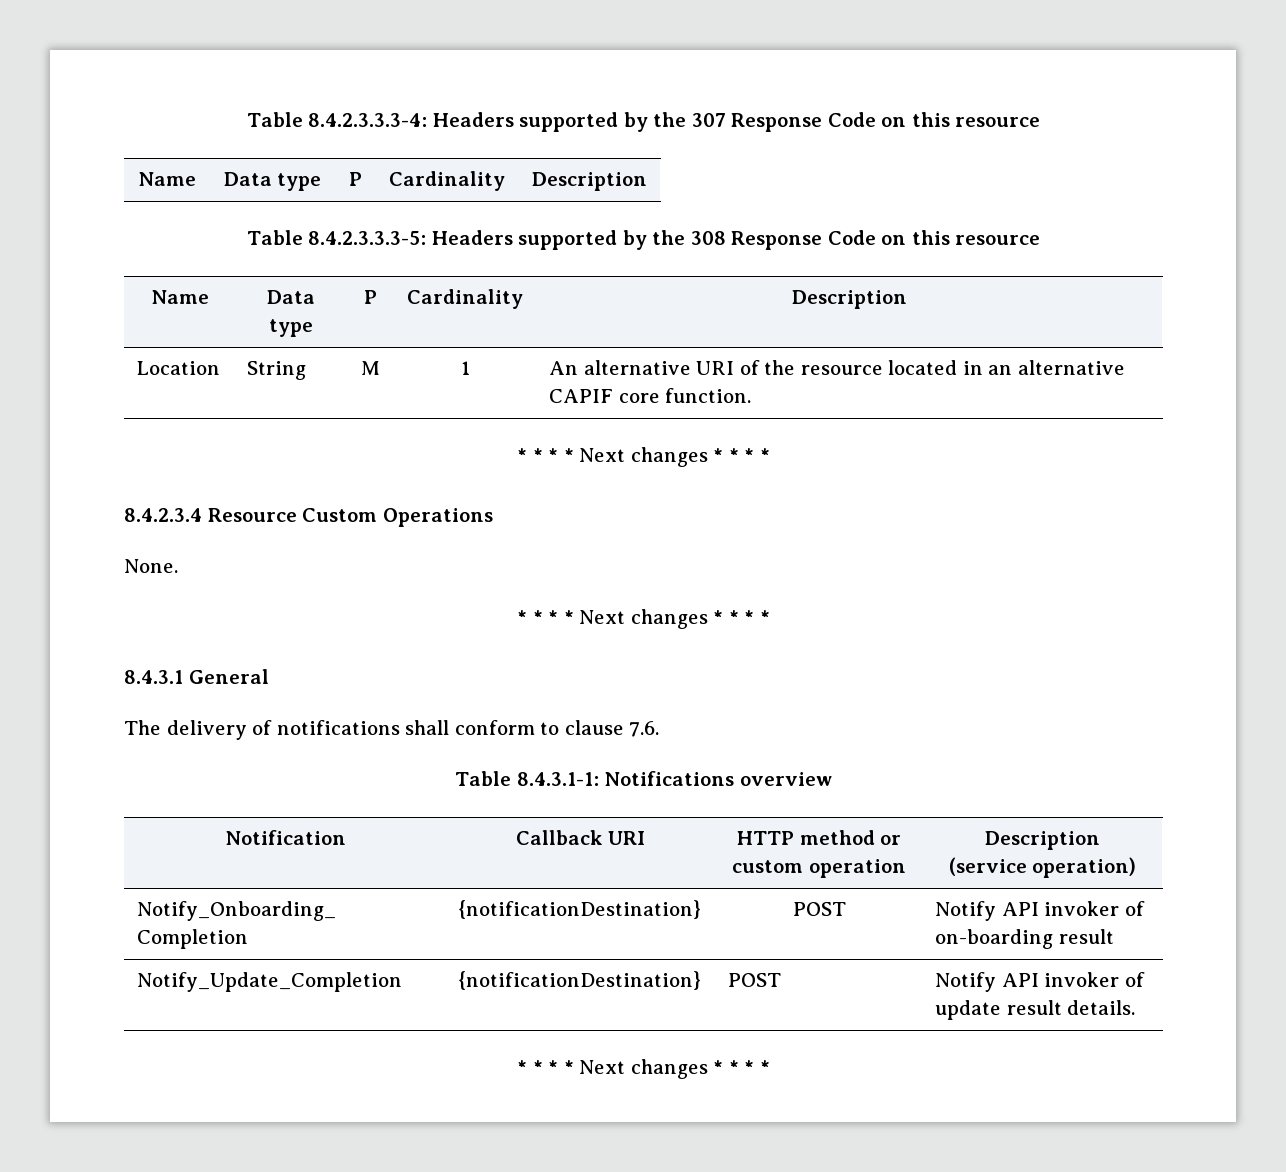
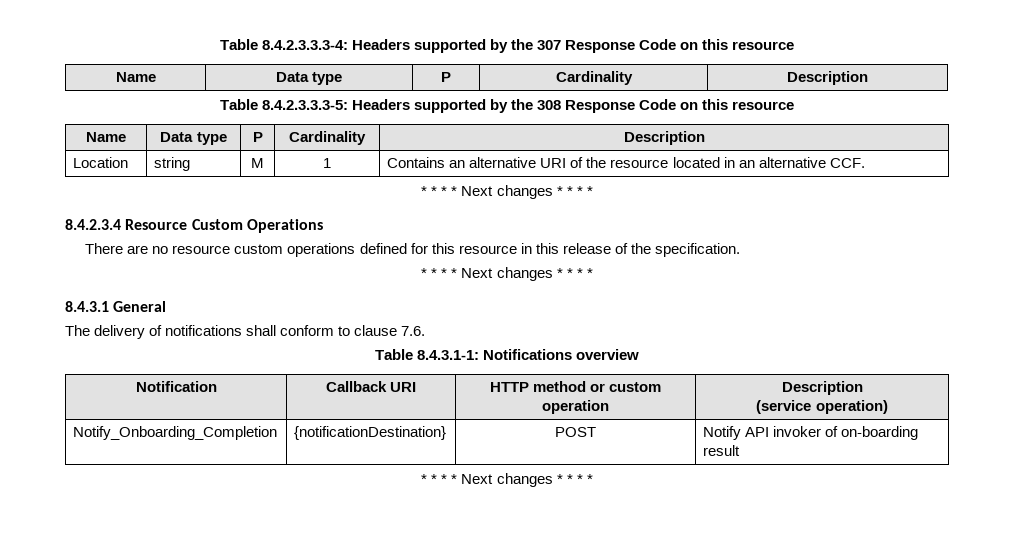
[247,361,307,380] String -> [154,157,191,171] string
[549,361,579,375] An -> [387,157,466,168] Contains an
[549,388,752,403] CAPIF core function. -> [829,158,865,168] CCF.
[124,559,178,573] None. -> [85,243,740,257] There are no resource custom operations defined for this resource in this release of the specification.
[137,972,403,992] [458,971,702,990] [728,973,782,987] [935,972,1145,992] [935,1000,1136,1020] // Notify_Update_Completion | {notificationDestination} | POST | Notify API invoker of update result details. -> (741, 450) none

